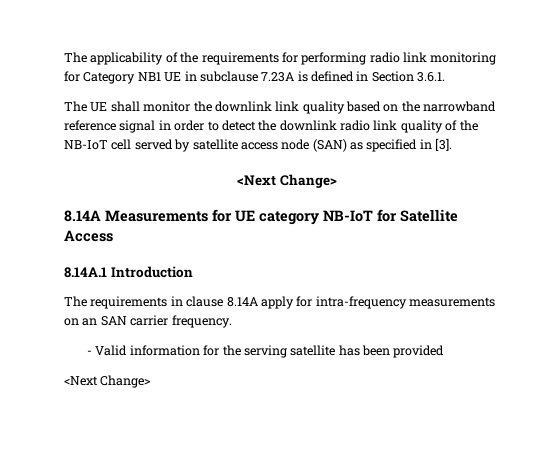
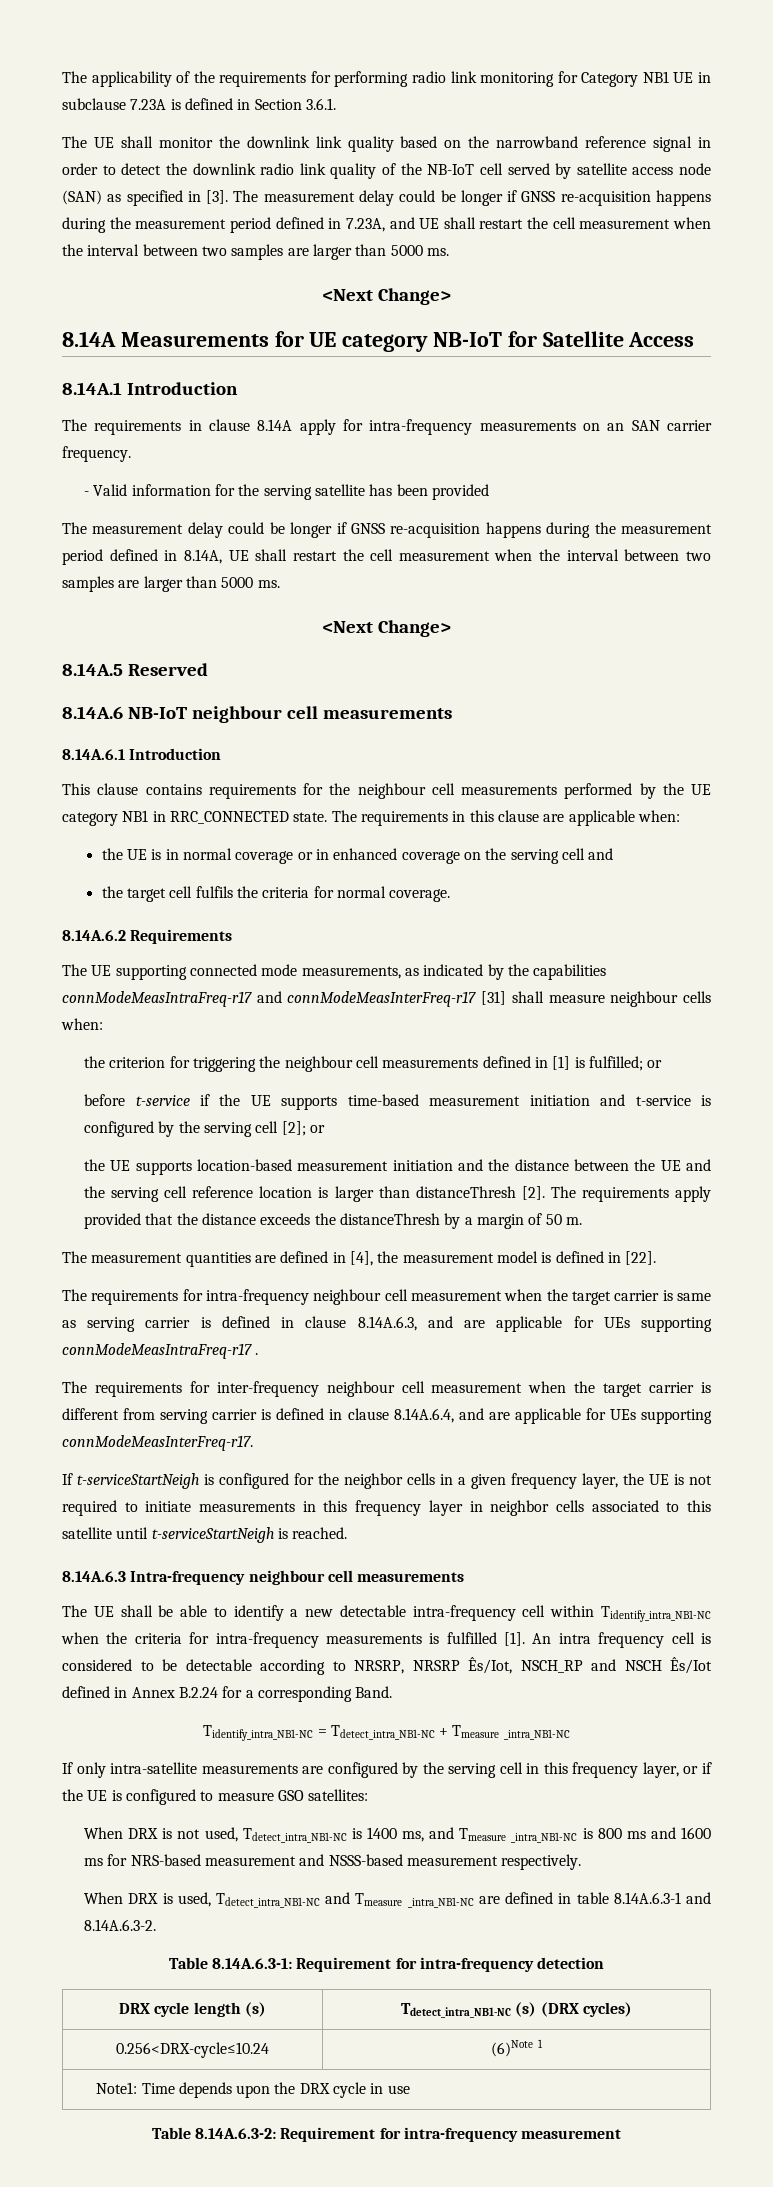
(453, 144) none -> [233,190,711,206] [62,217,712,233] [62,244,449,260] The measurement delay could be longer if GNSS re-acquisition happens during the measurement period defined in 7.23A, and UE shall restart the cell measurement when the interval between two samples are larger than 5000 ms.
[64,375,151,388] <Next Change> -> [62,522,712,538] [62,549,711,565] [62,576,280,592] [322,620,451,637] [62,663,208,676] [62,706,452,723] [62,748,222,760] [62,783,711,799] [62,810,680,826] [101,848,614,864] [101,886,451,902] [62,929,233,944] [62,964,607,980] [62,991,711,1007] [61,1018,103,1030] [84,1056,663,1072] [84,1094,712,1110] [84,1121,326,1137] [84,1159,712,1175] [84,1186,712,1202] [84,1213,582,1229] [62,1251,657,1267] [62,1289,712,1305] [62,1316,712,1332] [62,1343,259,1359] [62,1381,711,1397] [62,1408,712,1424] [62,1435,253,1451] [62,1473,712,1489] [62,1500,712,1516] [62,1527,348,1543] [62,1570,465,1585] [62,1605,711,1622] [61,1632,711,1648] [62,1657,712,1675] [62,1686,393,1702] [203,1725,570,1741] [62,1762,713,1778] [62,1789,369,1805] [84,1827,711,1843] [84,1854,582,1870] [84,1892,712,1908] [84,1919,157,1931] [168,1957,605,1972] [119,2002,266,2017] [401,2002,632,2018] [116,2042,269,2058] [491,2039,543,2057] [96,2082,410,2098] [151,2127,622,2142] The measurement delay could be longer if GNSS re-acquisition happens during the measurement period defined in 8.14A, UE shall restart the cell measurement when the interval between two samples are larger than 5000 ms. // <Next Change> // 8.14A.5 Reserved // 8.14A.6 NB-IoT neighbour cell measurements // 8.14A.6.1 Introduction // This clause contains requirements for the neighbour cell measurements performed by the UE category NB1 in RRC_CONNECTED state. The requirements in this clause are applicable when: // the UE is in normal coverage or in enhanced coverage on the serving cell and // the target cell fulfils the criteria for normal coverage. // 8.14A.6.2 Requirements // The UE supporting connected mode measurements, as indicated by the capabilities connModeMeasIntraFreq-r17 and connModeMeasInterFreq-r17 [31] shall measure neighbour cells when: // the criterion for triggering the neighbour cell measurements defined in [1] is fulfilled; or // before t-service if the UE supports time-based measurement initiation and t-service is configured by the serving cell [2]; or // the UE supports location-based measurement initiation and the distance between the UE and the serving cell reference location is larger than distanceThresh [2]. The requirements apply provided that the distance exceeds the distanceThresh by a margin of 50 m. // The measurement quantities are defined in [4], the measurement model is defined in [22]. // The requirements for intra-frequency neighbour cell measurement when the target carrier is same as serving carrier is defined in clause 8.14A.6.3, and are applicable for UEs supporting connModeMeasIntraFreq-r17 . // The requirements for inter-frequency neighbour cell measurement when the target carrier is different from serving carrier is defined in clause 8.14A.6.4, and are applicable for UEs supporting connModeMeasInterFreq-r17. // If t-serviceStartNeigh is configured for the neighbor cells in a given frequency layer, the UE is not required to initiate measurements in this frequency layer in neighbor cells associated to this satellite until t-serviceStartNeigh is reached. // 8.14A.6.3 Intra-frequency neighbour cell measurements // The UE shall be able to identify a new detectable intra-frequency cell within Tidentify_intra_NB1-NC when the criteria for intra-frequency measurements is fulfilled [1]. An intra frequency cell is considered to be detectable according to NRSRP, NRSRP Ês/Iot, NSCH_RP and NSCH Ês/Iot defined in Annex B.2.24 for a corresponding Band. // Tidentify_intra_NB1-NC = Tdetect_intra_NB1-NC + Tmeasure _intra_NB1-NC // If only intra-satellite measurements are configured by the serving cell in this frequency layer, or if the UE is configured to measure GSO satellites: // When DRX is not used, Tdetect_intra_NB1-NC is 1400 ms, and Tmeasure _intra_NB1-NC is 800 ms and 1600 ms for NRS-based measurement and NSSS-based measurement respectively. // When DRX is used, Tdetect_intra_NB1-NC and Tmeasure _intra_NB1-NC are defined in table 8.14A.6.3-1 and 8.14A.6.3-2. // Table 8.14A.6.3-1: Requirement for intra-frequency detection // DRX cycle length (s) | Tdetect_intra_NB1-NC (s) (DRX cycles) // 0.256<DRX-cycle≤10.24 | (6)Note 1 // Note1: Time depends upon the DRX cycle in use // Table 8.14A.6.3-2: Requirement for intra-frequency measurement

